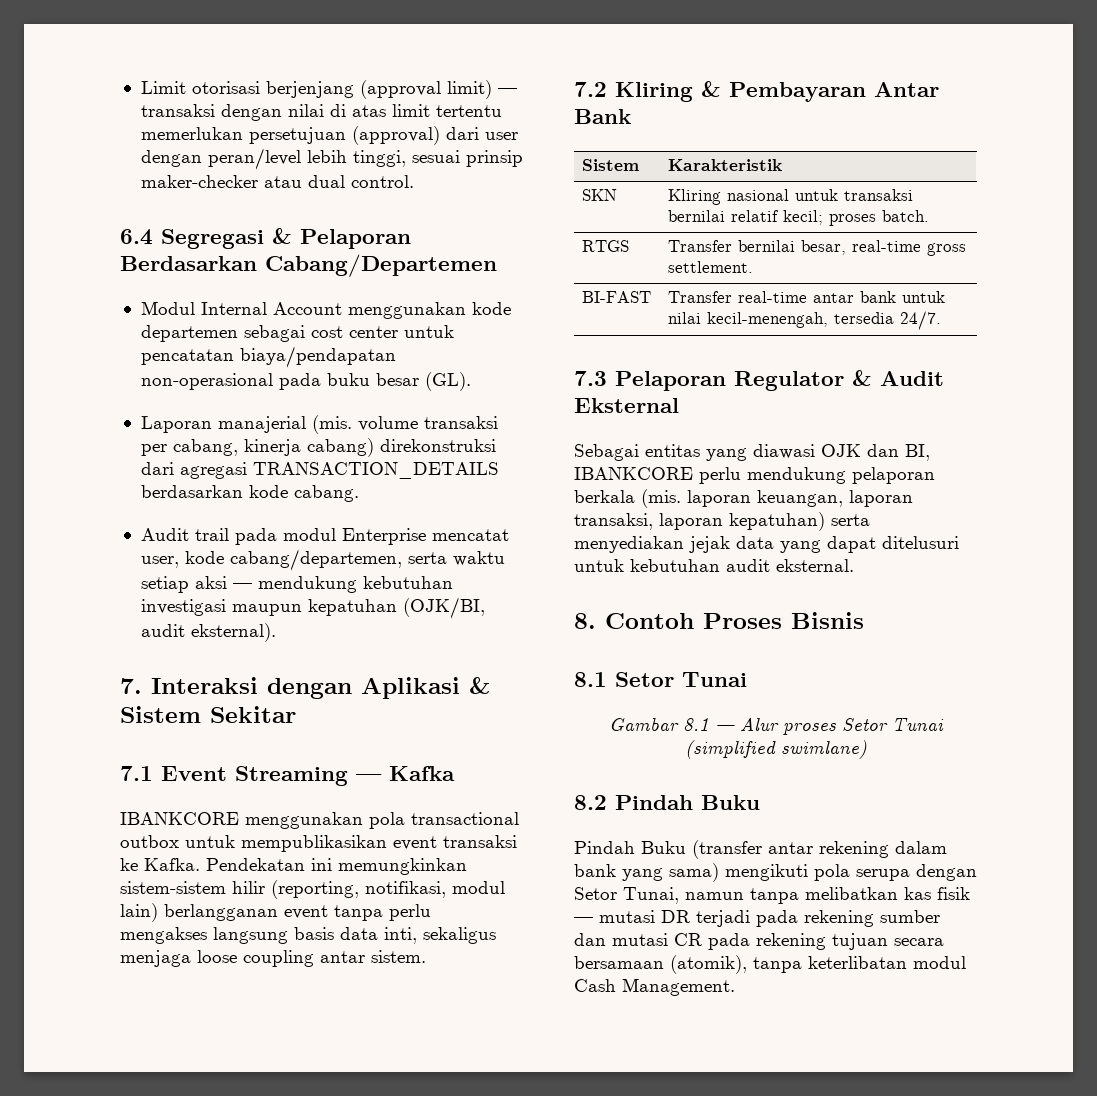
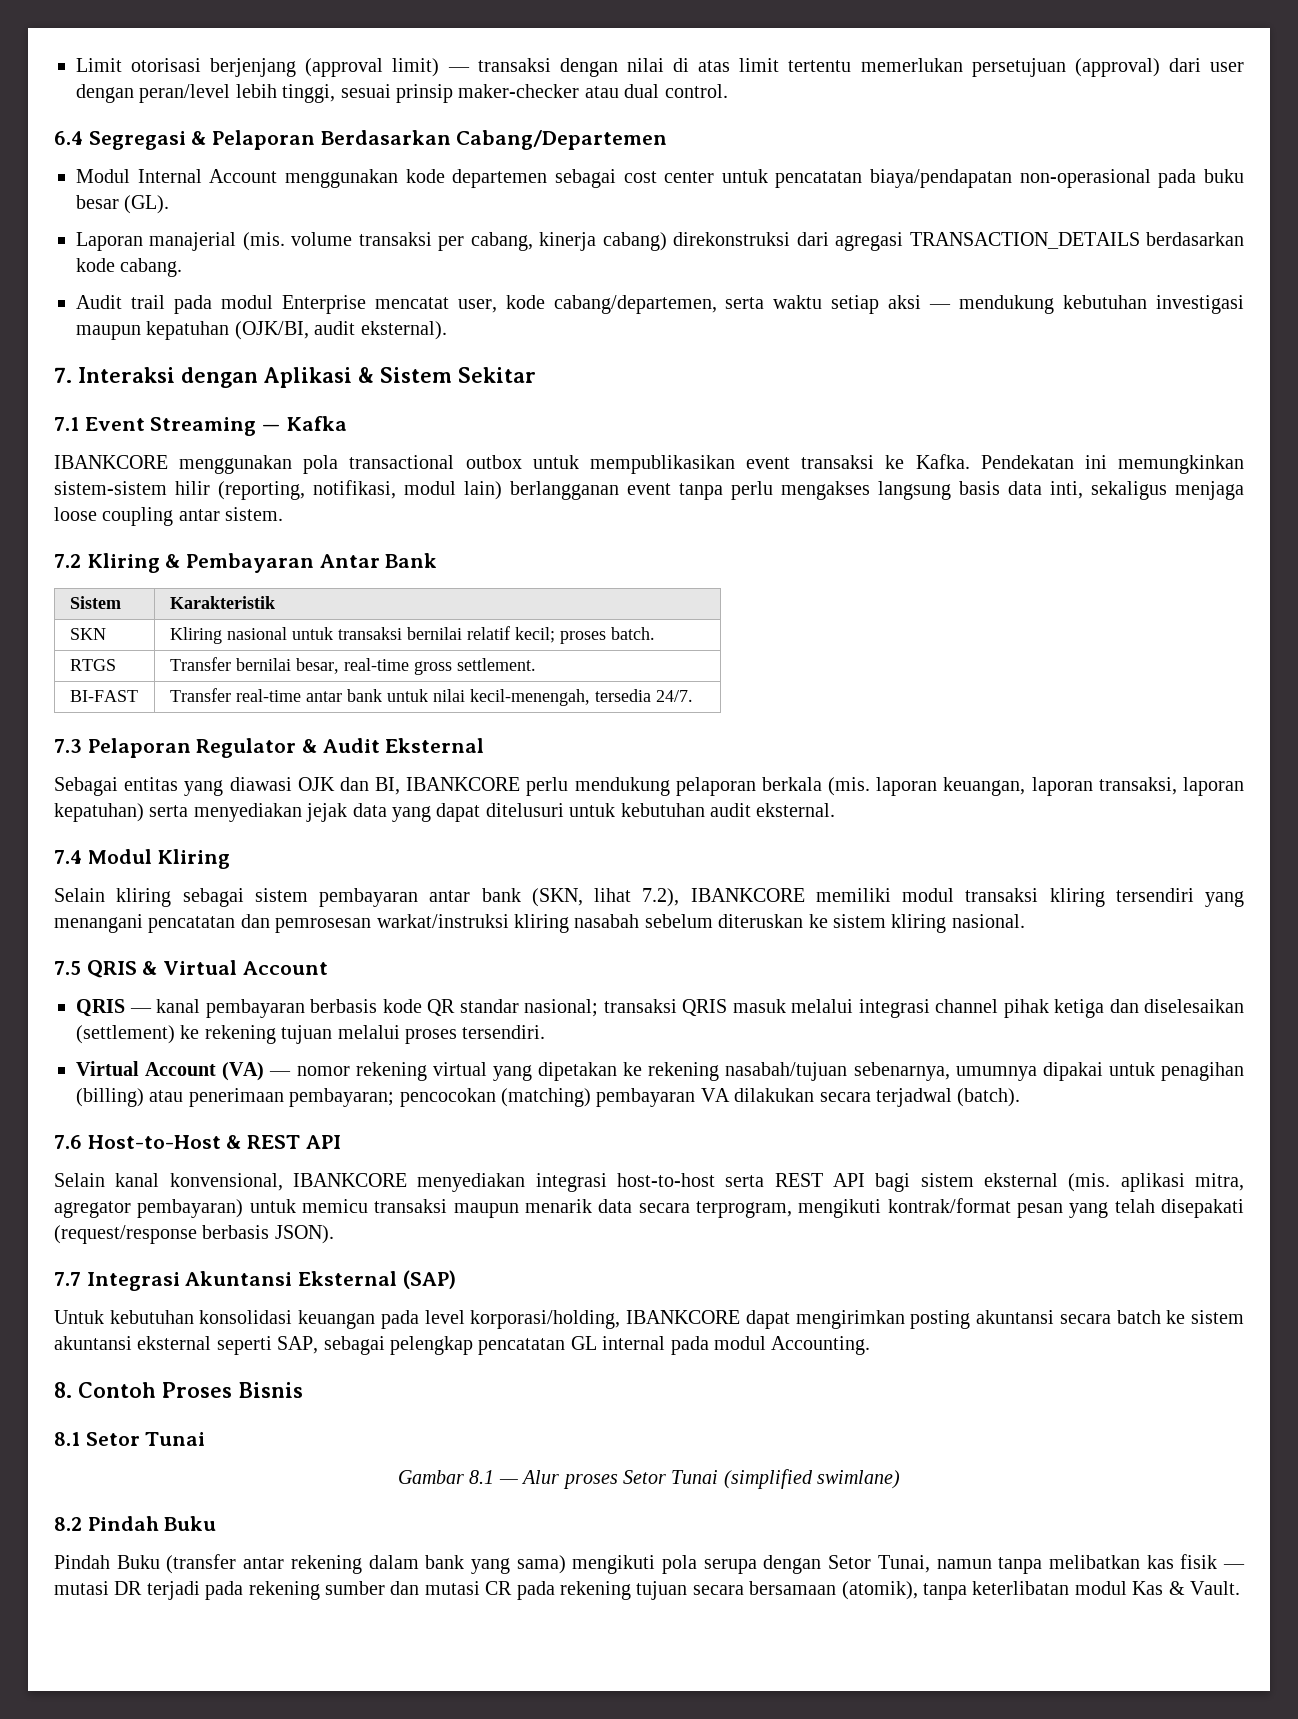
(854, 565) none -> [54,849,231,869] [54,888,1244,907] [54,914,1025,933] [54,960,328,978] [76,999,1244,1018] [76,1025,546,1044] [76,1061,1244,1081] [76,1088,1021,1107] [54,1135,341,1149] [54,1173,1244,1192] [54,1198,1244,1218] [54,1225,334,1244] [54,1270,456,1291] [54,1310,1245,1329] [54,1336,871,1355] // 7.4 Modul Kliring // Selain kliring sebagai sistem pembayaran antar bank (SKN, lihat 7.2), IBANKCORE memiliki modul transaksi kliring tersendiri yang menangani pencatatan dan pemrosesan warkat/instruksi kliring nasabah sebelum diteruskan ke sistem kliring nasional. // 7.5 QRIS & Virtual Account // QRIS — kanal pembayaran berbasis kode QR standar nasional; transaksi QRIS masuk melalui integrasi channel pihak ketiga dan diselesaikan (settlement) ke rekening tujuan melalui proses tersendiri. // Virtual Account (VA) — nomor rekening virtual yang dipetakan ke rekening nasabah/tujuan sebenarnya, umumnya dipakai untuk penagihan (billing) atau penerimaan pembayaran; pencocokan (matching) pembayaran VA dilakukan secara terjadwal (batch). // 7.6 Host-to-Host & REST API // Selain kanal konvensional, IBANKCORE menyediakan integrasi host-to-host serta REST API bagi sistem eksternal (mis. aplikasi mitra, agregator pembayaran) untuk memicu transaksi maupun menarik data secara terprogram, mengikuti kontrak/format pesan yang telah disepakati (request/response berbasis JSON). // 7.7 Integrasi Akuntansi Eksternal (SAP) // Untuk kebutuhan konsolidasi keuangan pada level korporasi/holding, IBANKCORE dapat mengirimkan posting akuntansi secara batch ke sistem akuntansi eksternal seperti SAP, sebagai pelengkap pencatatan GL internal pada modul Accounting.
[574,978,735,996] Cash Management. -> [1132,1581,1240,1595] Kas & Vault.

